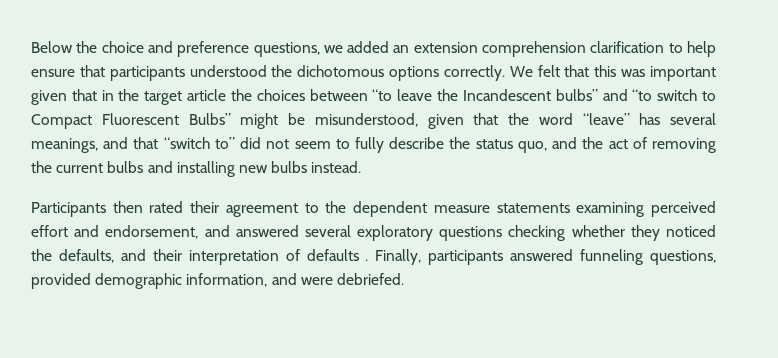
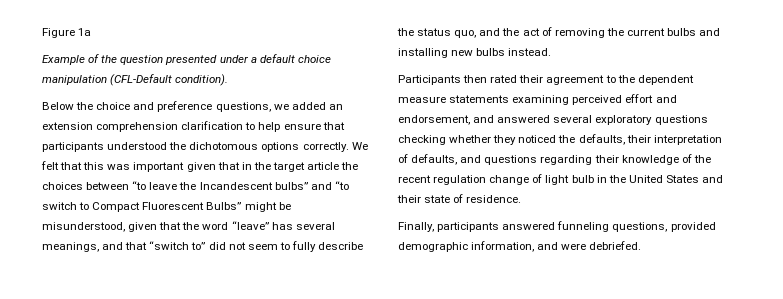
(31, 47) none -> [42,28,92,38] [42,54,331,65] [42,74,229,86] Figure 1a // Example of the question presented under a default choice manipulation (CFL-Default condition). //
[120,249,146,261] and -> (625, 139) none
[306,249,369,261] defaults . -> [411,154,711,165] [398,174,724,185] [397,194,522,203] defaults, and questions regarding their knowledge of the recent regulation change of light bulb in the United States and their state of residence. //

